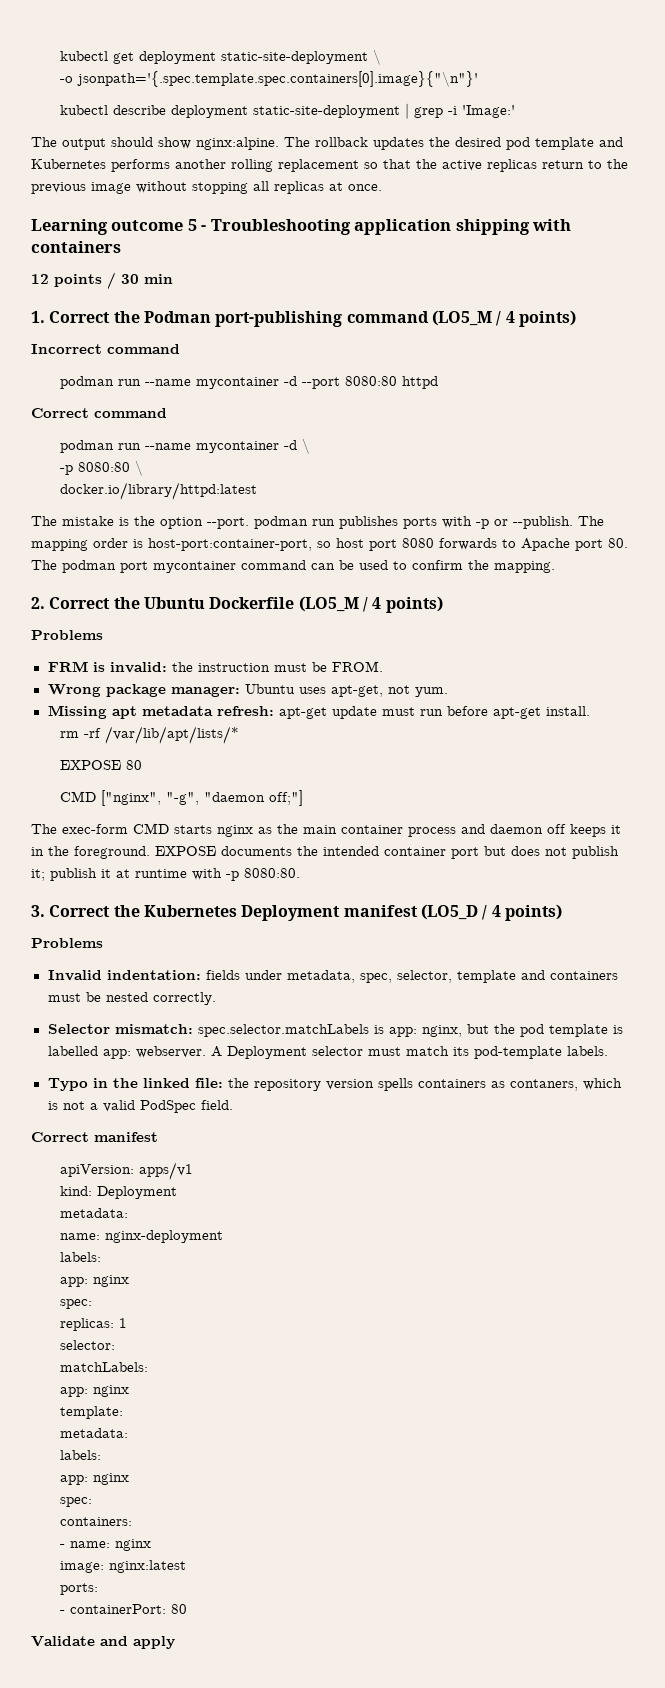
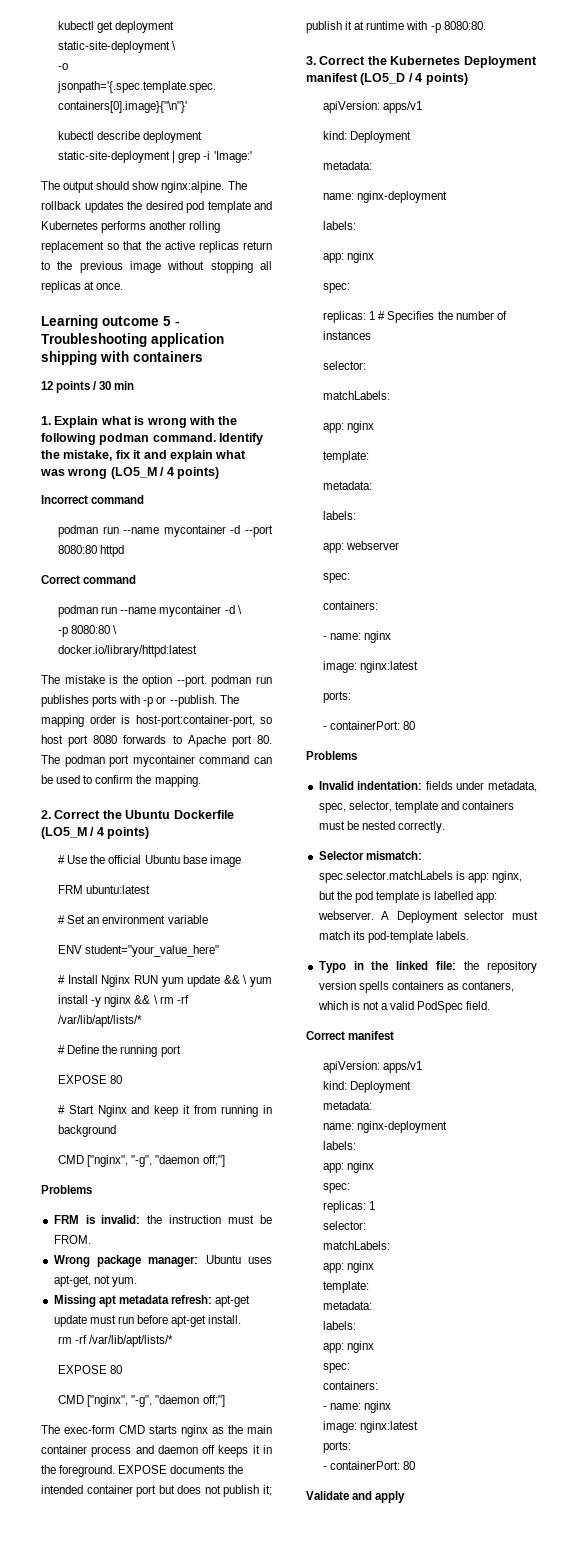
[49,311,429,327] Correct the Podman port-publishing command -> [54,416,238,428] [41,433,264,445] [41,450,247,462] [40,468,108,479] Explain what is wrong with the following podman command. Identify the mistake, fix it and explain what was wrong
(443, 604) none -> [58,855,241,867] [58,885,151,894] [58,915,208,924] [58,945,220,957] [58,975,272,987] [58,995,189,1007] [58,1015,143,1027] [58,1045,181,1057] [58,1075,123,1084] [58,1105,272,1117] [58,1125,117,1137] [58,1155,225,1167] // # Use the official Ubuntu base image // FRM ubuntu:latest // # Set an environment variable // ENV student="your_value_here" // # Install Nginx RUN yum update && \ yum install -y nginx && \ rm -rf /var/lib/apt/lists/* // # Define the running port // EXPOSE 80 // # Start Nginx and keep it from running in background // CMD ["nginx", "-g", "daemon off;"]
(562, 912) none -> [323,101,423,113] [323,131,412,143] [323,161,373,170] [323,191,448,203] [323,221,357,230] [323,251,375,263] [323,283,351,293] [323,311,507,323] [323,331,372,340] [323,361,367,370] [323,391,391,400] [323,421,375,433] [323,451,370,463] [323,481,373,490] [323,511,357,520] [323,541,400,553] [323,573,351,583] [323,601,379,610] [323,631,392,643] [323,661,419,673] [323,691,352,703] [323,721,416,730] // apiVersion: apps/v1 // kind: Deployment // metadata: // name: nginx-deployment // labels: // app: nginx // spec: // replicas: 1 # Specifies the number of instances // selector: // matchLabels: // app: nginx // template: // metadata: // labels: // app: webserver // spec: // containers: // - name: nginx // image: nginx:latest // ports: // - containerPort: 80

